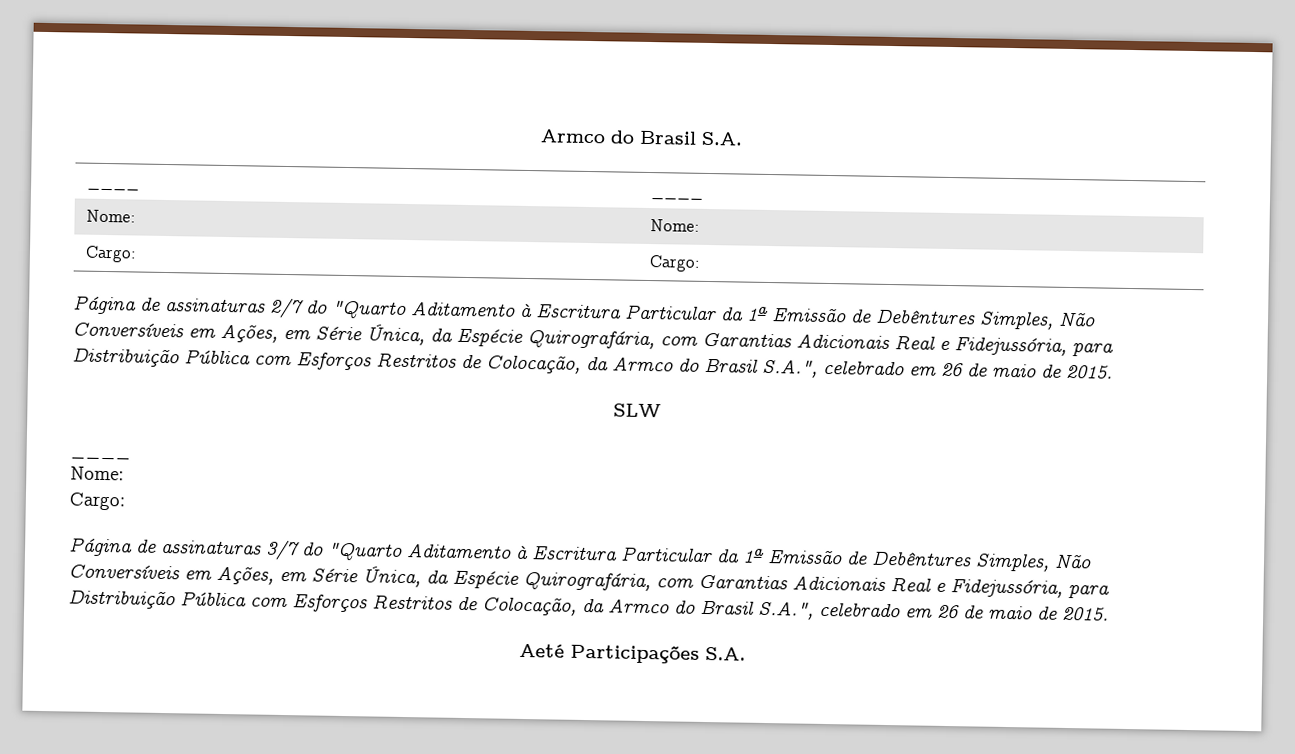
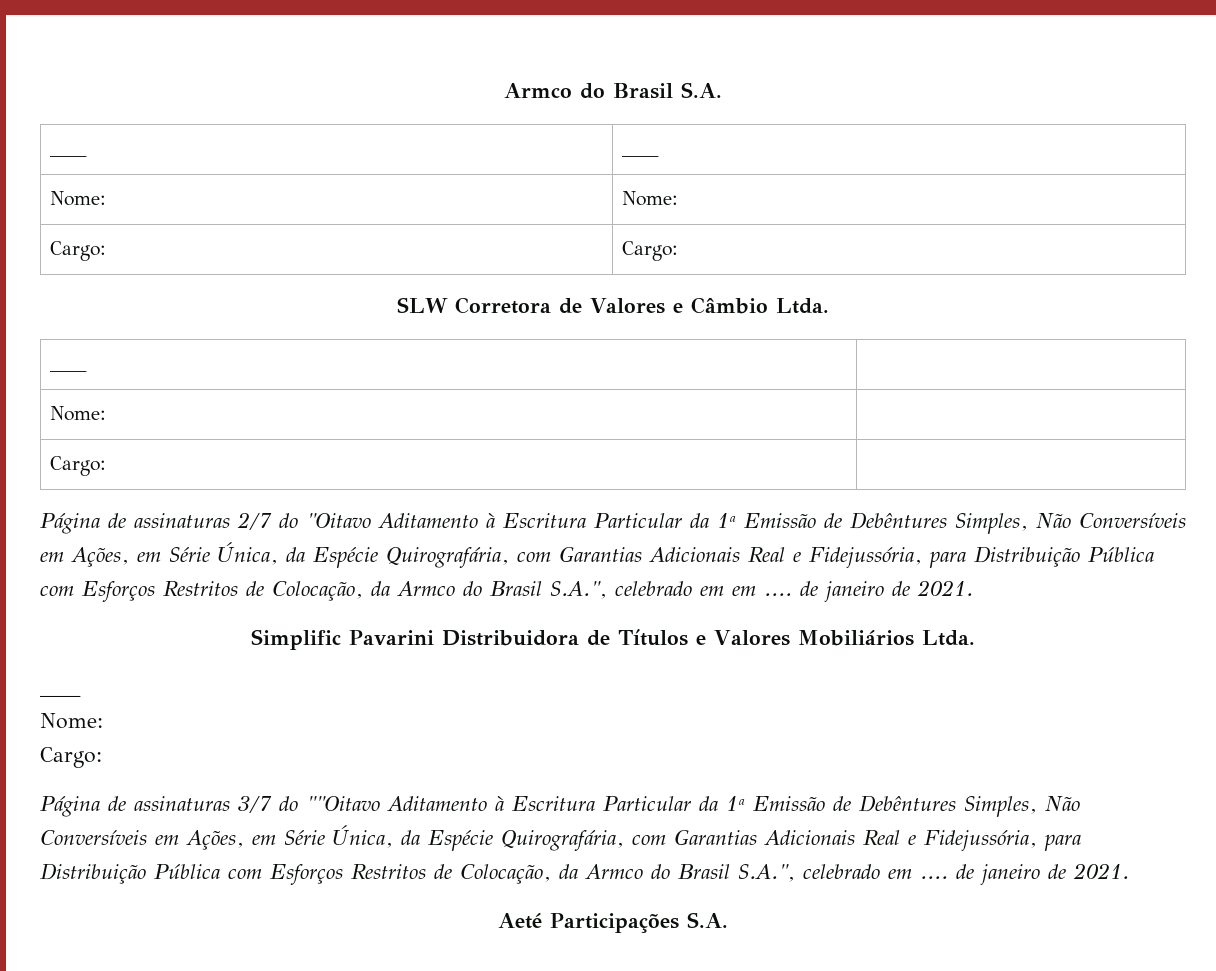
(701, 263) none -> [396,297,830,314] [50,370,88,372] [50,406,107,421] [50,456,107,476] // SLW Corretora de Valores e Câmbio Ltda. // ____ | // Nome: | // Cargo: |
[331,300,407,319] "Quarto -> [306,513,371,528] "Oitavo
[941,362,1113,379] [612,403,661,418] 26 de maio de 2015. // SLW -> [732,580,973,602] [251,629,975,650] em .... de janeiro de 2021. // Simplific Pavarini Distribuidora de Títulos e Valores Mobiliários Ltda.
[327,542,403,561] "Quarto -> [306,796,380,811] ""Oitavo
[937,604,1109,621] 26 de maio de 2015. -> [920,863,1129,885] .... de janeiro de 2021.

